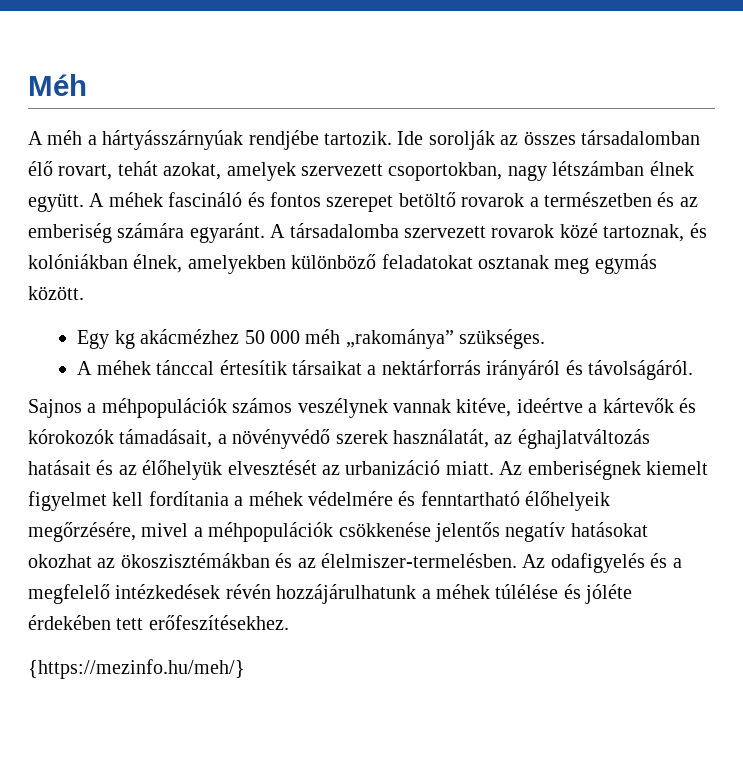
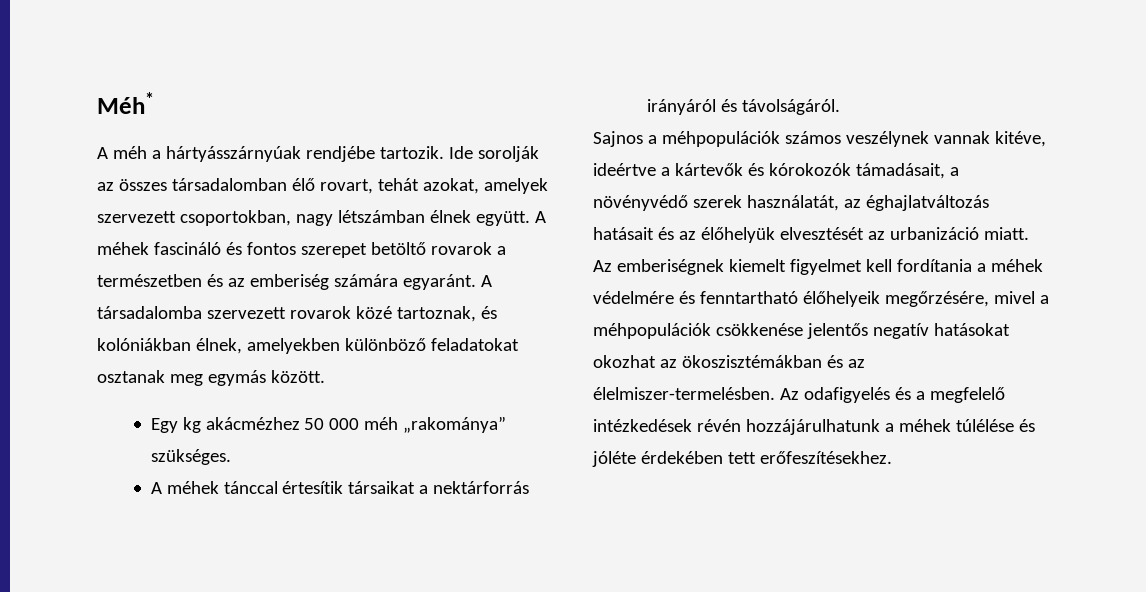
[28,74,87,96] Méh -> [97,92,154,114] Méh*
[28,659,245,679] // {https://mezinfo.hu/meh/} -> (892, 457) none

